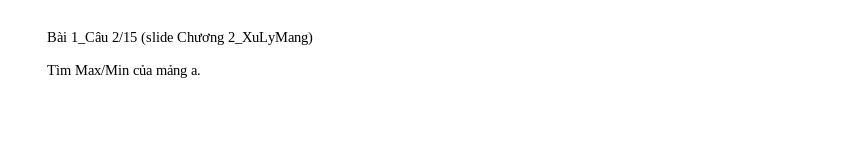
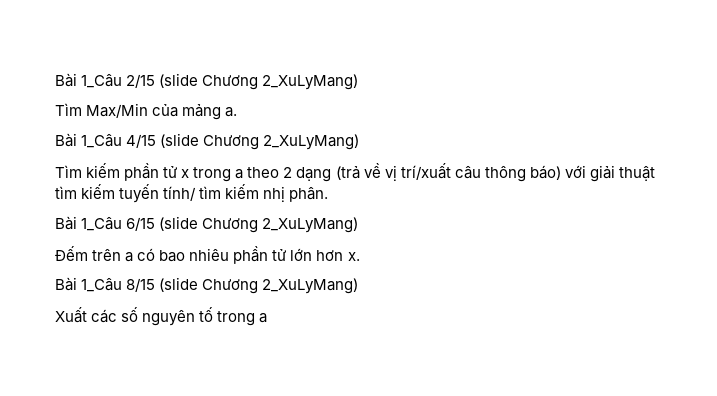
(201, 71) none -> [55,133,360,150] [55,163,655,182] [55,184,329,203] [55,216,359,233] [55,246,360,264] [55,277,359,294] [55,307,268,326] // Bài 1_Câu 4/15 (slide Chương 2_XuLyMang) // Tìm kiếm phần tử x trong a theo 2 dạng (trả về vị trí/xuất câu thông báo) với giải thuật tìm kiếm tuyến tính/ tìm kiếm nhị phân. // Bài 1_Câu 6/15 (slide Chương 2_XuLyMang) // Đếm trên a có bao nhiêu phần tử lớn hơn x. // Bài 1_Câu 8/15 (slide Chương 2_XuLyMang) // Xuất các số nguyên tố trong a

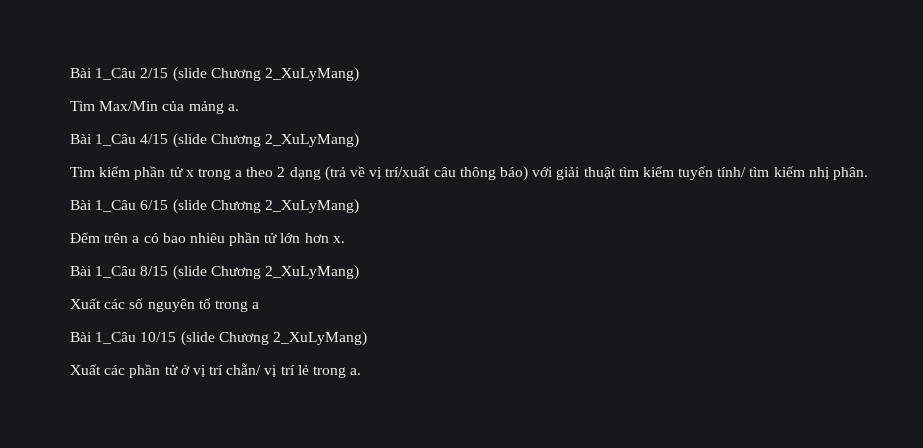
(268, 318) none -> [70,331,367,346] [70,363,362,378] // Bài 1_Câu 10/15 (slide Chương 2_XuLyMang) // Xuất các phần tử ở vị trí chẵn/ vị trí lẻ trong a.

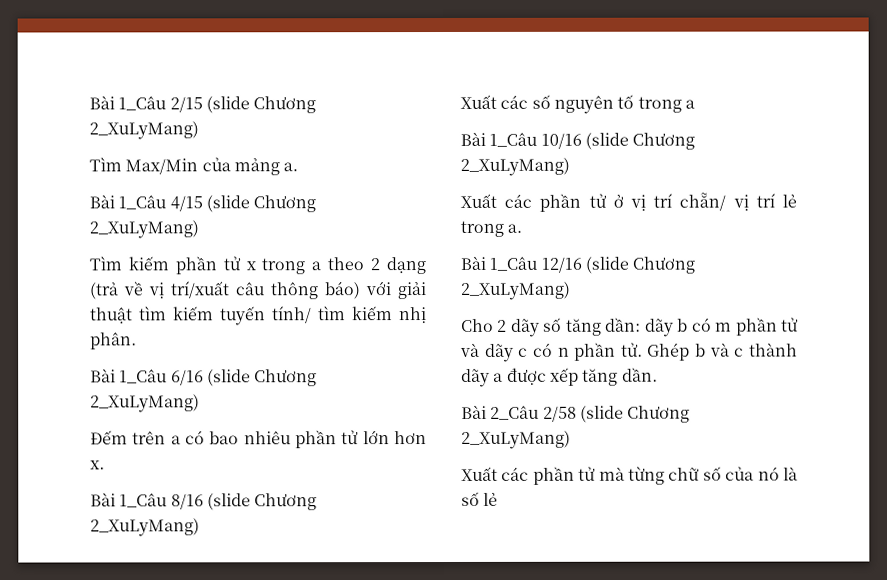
[140,200,169,210] 6/15 -> [170,369,204,386] 6/16
[140,266,169,276] 8/15 -> [170,493,204,510] 8/16
[140,332,177,342] 10/15 -> [540,132,582,149] 10/16
(362, 371) none -> [460,255,696,274] [460,281,571,300] [461,317,799,337] [460,342,798,362] [461,367,658,387] [461,404,691,423] [461,430,571,449] [461,466,798,485] [461,491,499,506] // Bài 1_Câu 12/16 (slide Chương 2_XuLyMang) // Cho 2 dãy số tăng dần: dãy b có m phần tử và dãy c có n phần tử. Ghép b và c thành dãy a được xếp tăng dần. // Bài 2_Câu 2/58 (slide Chương 2_XuLyMang) // Xuất các phần tử mà từng chữ số của nó là số lẻ

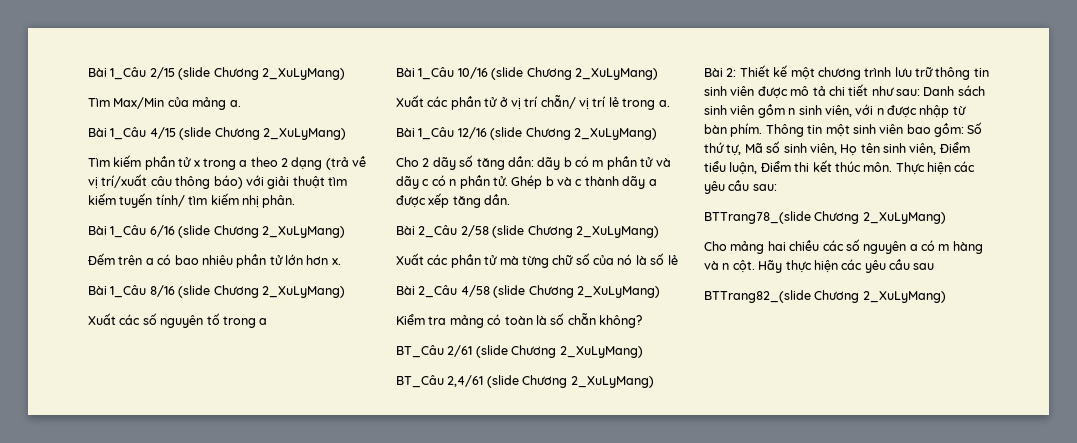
(499, 499) none -> [396,285,660,298] [396,313,642,328] [396,345,643,358] [396,375,654,388] [704,65,989,80] [704,84,985,99] [704,104,966,118] [704,122,983,137] [704,141,970,156] [704,160,976,175] [704,180,777,194] [704,211,946,224] [704,239,983,254] [704,259,935,273] [704,290,946,303] // Bài 2_Câu 4/58 (slide Chương 2_XuLyMang) // Kiểm tra mảng có toàn là số chẵn không? // BT_Câu 2/61 (slide Chương 2_XuLyMang) // BT_Câu 2,4/61 (slide Chương 2_XuLyMang) // Bài 2: Thiết kế một chương trình lưu trữ thông tin sinh viên được mô tả chi tiết như sau: Danh sách sinh viên gồm n sinh viên, với n được nhập từ bàn phím. Thông tin một sinh viên bao gồm: Số thứ tự, Mã số sinh viên, Họ tên sinh viên, Điểm tiểu luận, Điểm thi kết thúc môn. Thực hiện các yêu cầu sau: // BTTrang78_(slide Chương 2_XuLyMang) // Cho mảng hai chiều các số nguyên a có m hàng và n cột. Hãy thực hiện các yêu cầu sau // BTTrang82_(slide Chương 2_XuLyMang)

